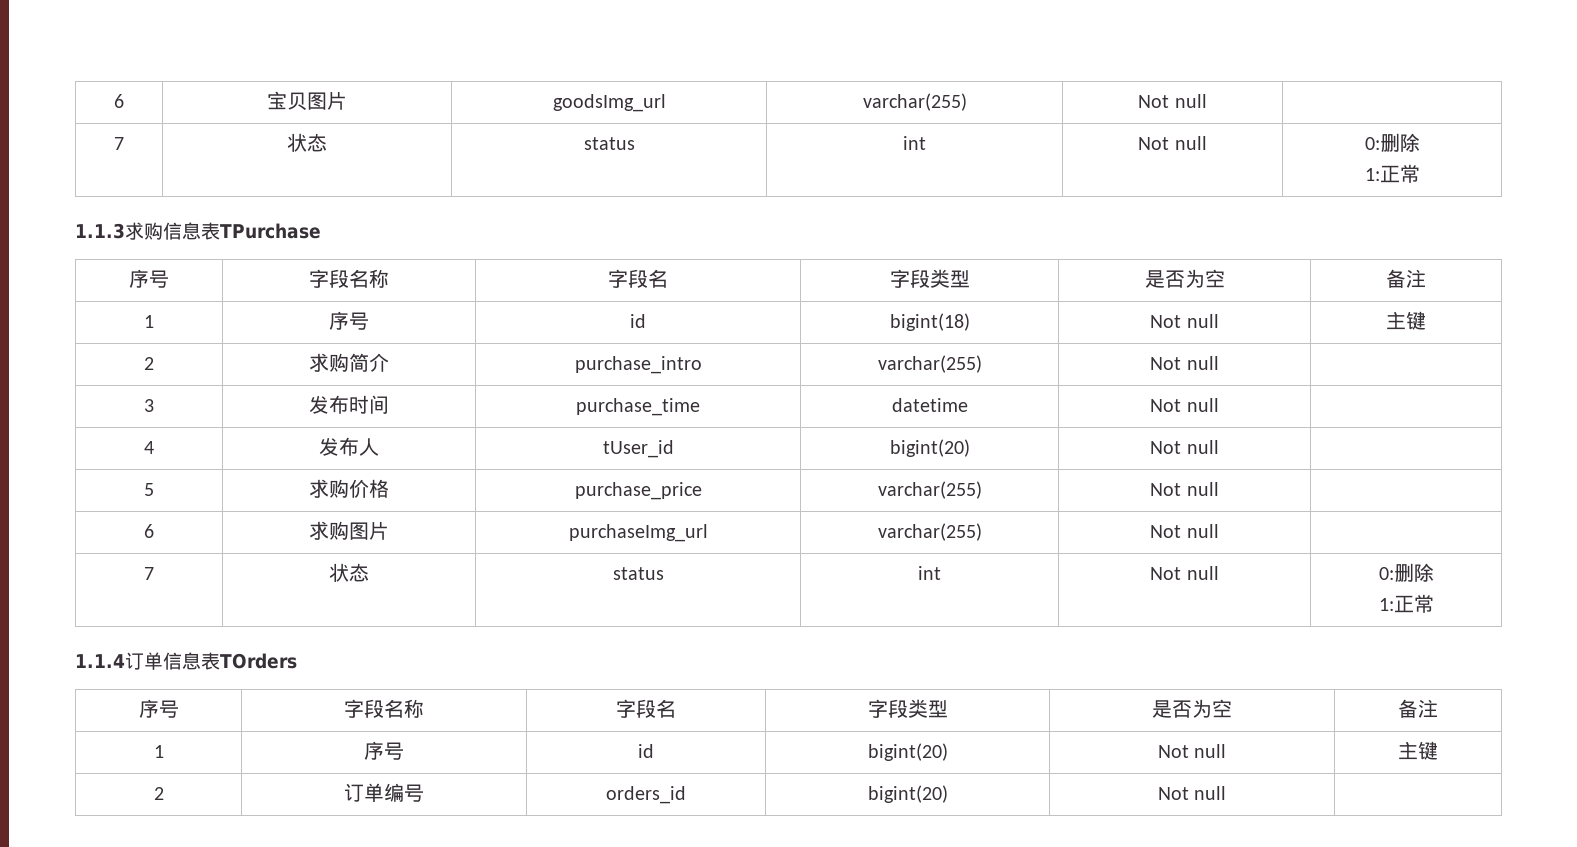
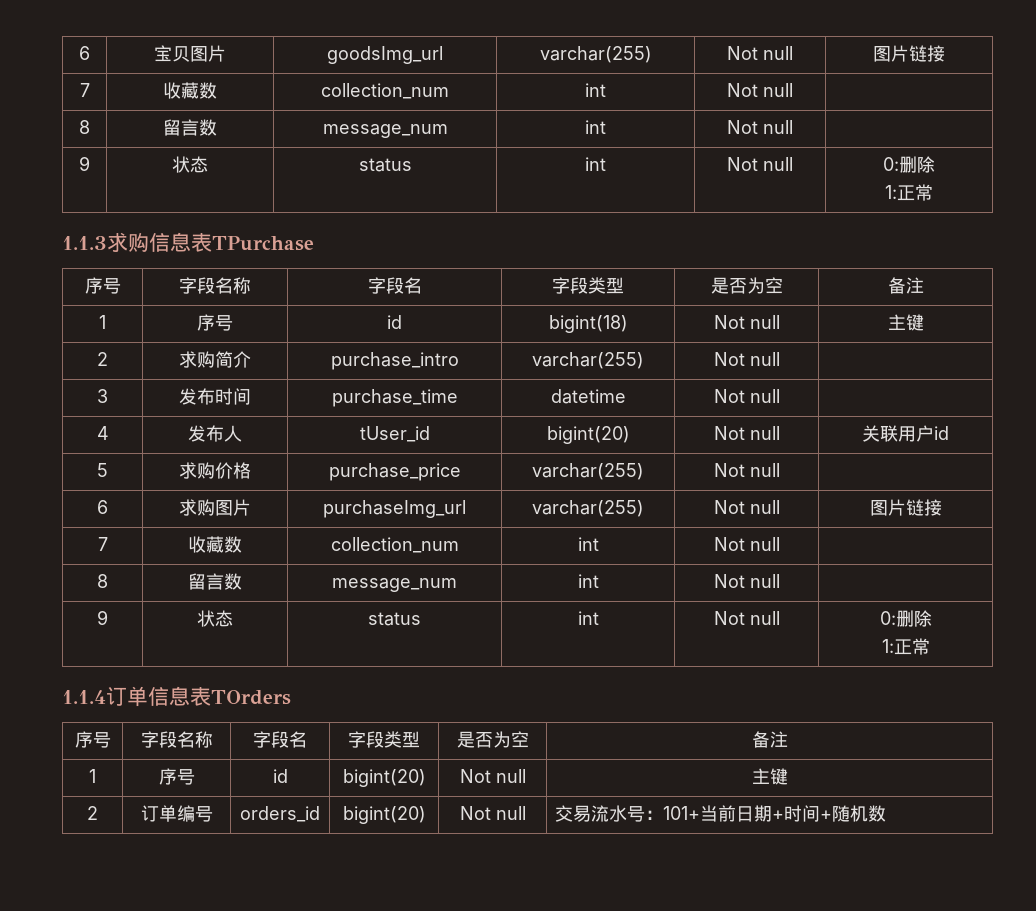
[114,137,124,150] // 7 -> [873,45,945,62] [79,83,90,97] [163,82,217,99] [321,83,449,99] [585,83,606,97] [727,83,793,97] [79,120,90,134] [163,119,217,136] [322,124,448,138] [585,120,606,134] [727,120,793,134] [79,156,90,171] 图片链接 // 7 | 收藏数 | collection_num | int | Not null | // 8 | 留言数 | message_num | int | Not null | // 9
(1219, 447) none -> [862,425,949,442] 关联用户id
[144,567,154,580] // 7 -> [869,499,942,516] [97,537,108,551] [188,536,242,553] [330,537,459,553] [577,537,599,551] [713,537,780,551] [97,574,108,588] [188,573,242,590] [332,578,457,592] [577,574,599,588] [713,574,780,588] [97,610,108,625] 图片链接 // 7 | 收藏数 | collection_num | int | Not null | // 8 | 留言数 | message_num | int | Not null | // 9
(1227, 793) none -> [554,805,886,822] 交易流水号：101+当前日期+时间+随机数

